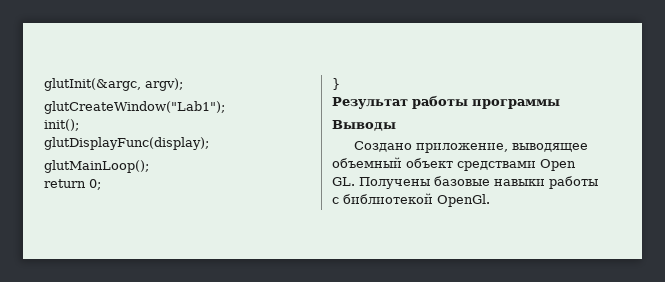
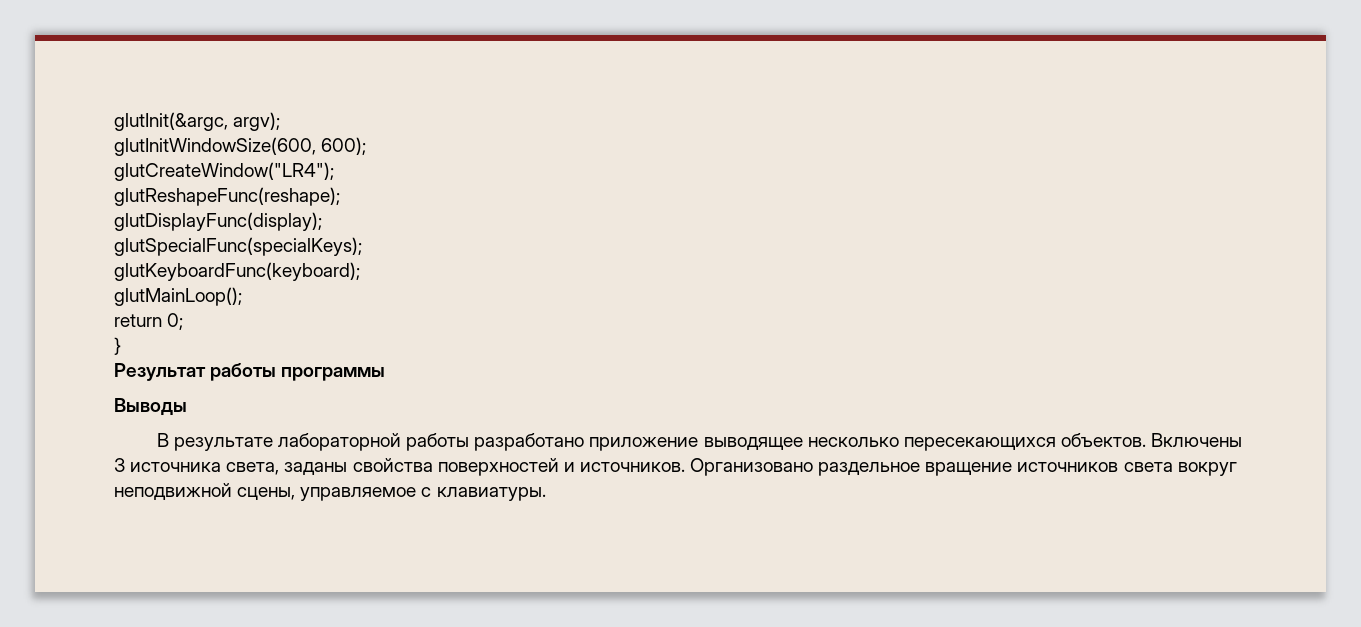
[44,101,225,114] [44,119,79,131] glutCreateWindow("Lab1"); // init(); -> [114,137,367,156] [114,162,334,181] [114,187,340,206] glutInitWindowSize(600, 600); // glutCreateWindow("LR4"); // glutReshapeFunc(reshape);
(209, 143) none -> [114,237,362,256] [114,262,360,281] // glutSpecialFunc(specialKeys); // glutKeyboardFunc(keyboard);
[354,141,589,153] [332,157,576,171] [332,176,598,189] [332,193,490,207] Создано приложение, выводящее объемный объект средствами Open GL. Получены базовые навыки работы с библиотекой OpenGl. -> [156,433,1243,451] [114,458,1237,476] [114,483,546,501] В результате лабораторной работы разработано приложение выводящее несколько пересекающихся объектов. Включены 3 источника света, заданы свойства поверхностей и источников. Организовано раздельное вращение источников света вокруг неподвижной сцены, управляемое с клавиатуры.

